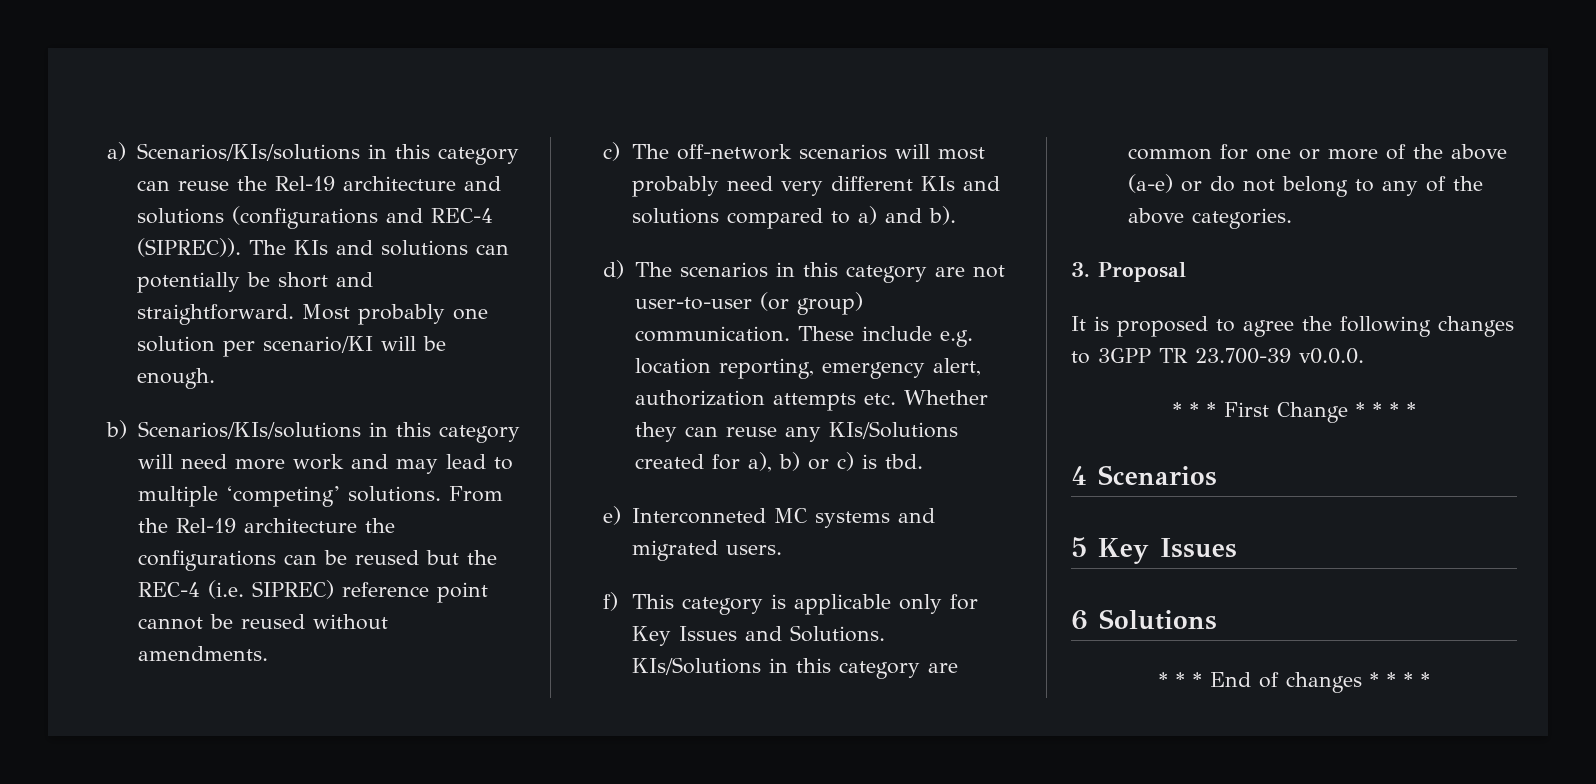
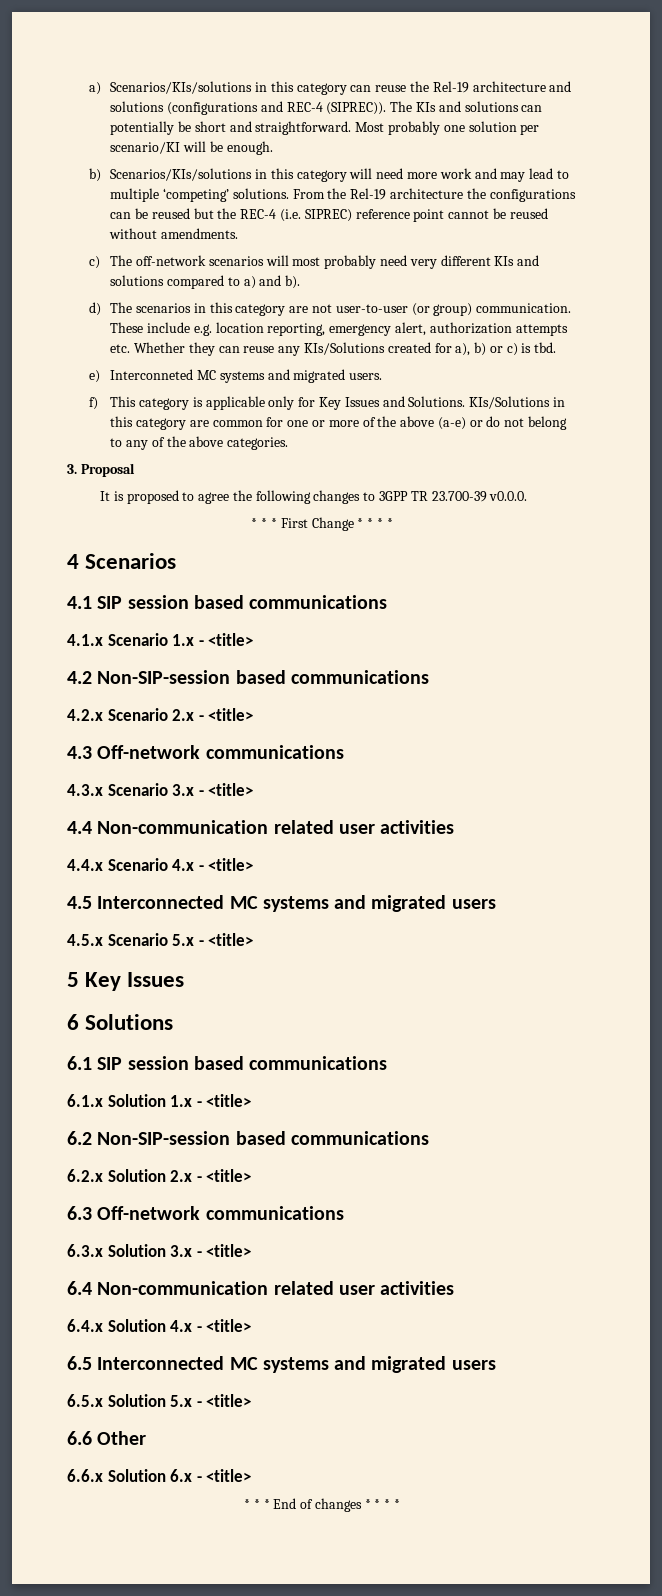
(1217, 475) none -> [67,595,388,609] [67,633,254,646] [67,670,429,684] [67,708,254,721] [67,745,344,759] [67,783,254,796] [67,820,455,834] [67,858,254,871] [67,895,496,912] [67,933,254,946] // 4.1 SIP session based communications // 4.1.x Scenario 1.x - <title> // 4.2 Non-SIP-session based communications // 4.2.x Scenario 2.x - <title> // 4.3 Off-network communications // 4.3.x Scenario 3.x - <title> // 4.4 Non-communication related user activities // 4.4.x Scenario 4.x - <title> // 4.5 Interconnected MC systems and migrated users // 4.5.x Scenario 5.x - <title>
(1217, 619) none -> [67,1056,388,1070] [67,1094,252,1107] [67,1131,429,1145] [67,1169,252,1182] [67,1206,344,1220] [67,1244,252,1257] [67,1281,455,1295] [67,1319,252,1332] [67,1356,496,1373] [67,1394,252,1407] [67,1431,147,1445] [67,1469,252,1482] // 6.1 SIP session based communications // 6.1.x Solution 1.x - <title> // 6.2 Non-SIP-session based communications // 6.2.x Solution 2.x - <title> // 6.3 Off-network communications // 6.3.x Solution 3.x - <title> // 6.4 Non-communication related user activities // 6.4.x Solution 4.x - <title> // 6.5 Interconnected MC systems and migrated users // 6.5.x Solution 5.x - <title> // 6.6 Other // 6.6.x Solution 6.x - <title>

